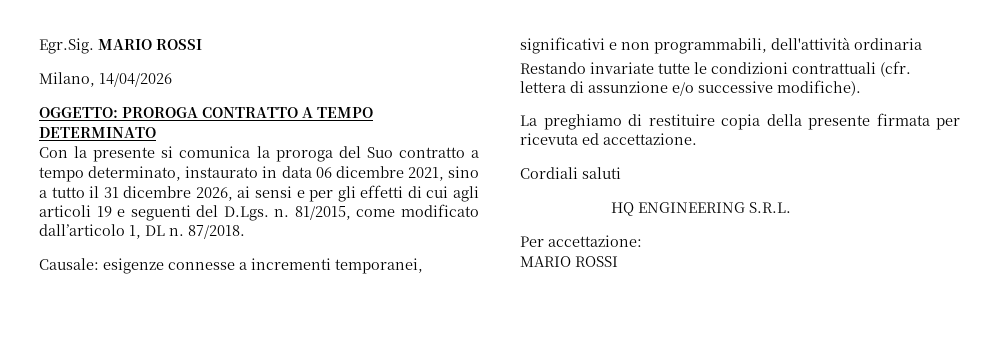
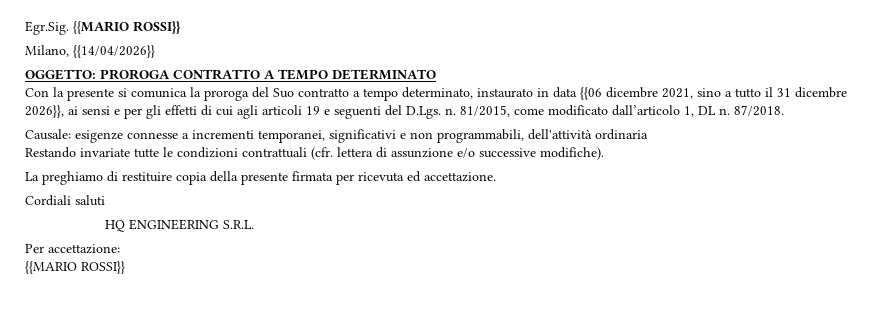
[98,39,202,50] MARIO ROSSI -> [73,21,181,34] {{MARIO ROSSI}}
[99,73,172,87] 14/04/2026 -> [73,45,155,58] {{14/04/2026}}
[315,167,332,178] 06 -> [580,87,602,100] {{06
[195,187,233,201] 2026, -> [25,105,64,118] 2026}},
[520,256,618,267] MARIO ROSSI -> [25,261,125,274] {{MARIO ROSSI}}

